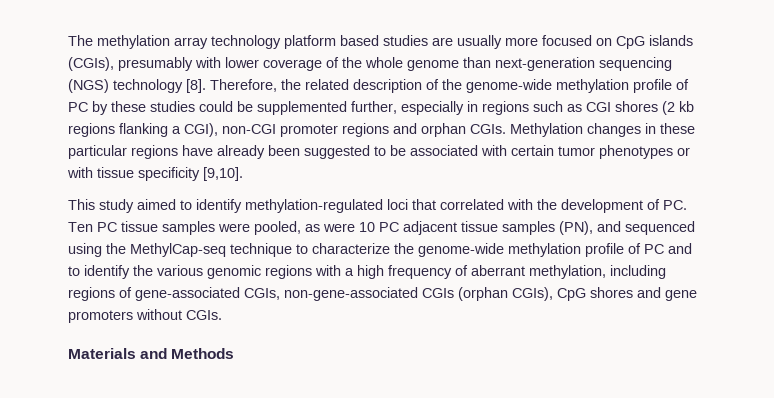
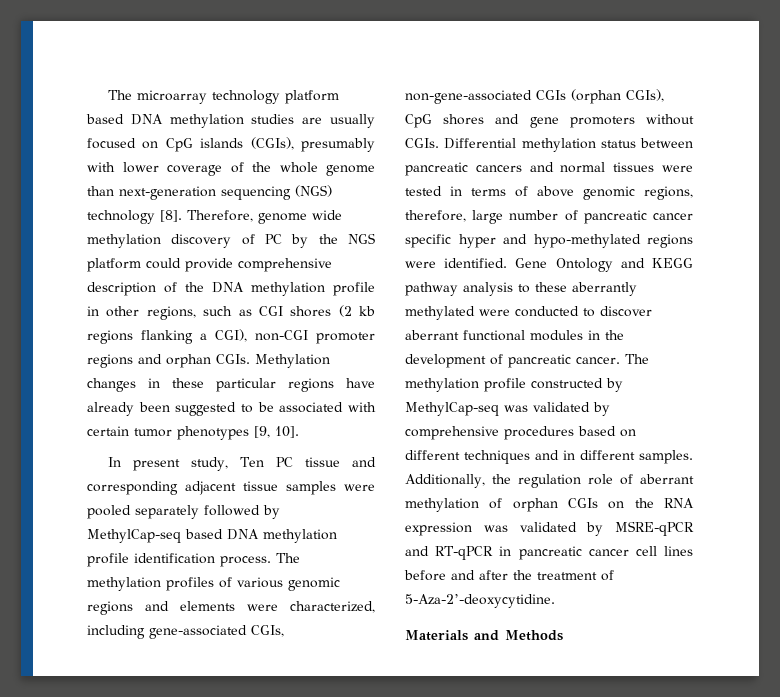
[68,35,208,49] The methylation array -> [107,90,207,104] The microarray
(379, 40) none -> [130,114,244,128] DNA methylation
[505,37,538,46] more -> (375, 121) none
[281,79,349,90] the related -> [258,210,342,224] [87,233,375,248] [87,258,332,272] genome wide methylation discovery of PC by the NGS platform could provide comprehensive
[466,79,689,93] [68,101,529,115] genome-wide methylation profile of PC by these studies could be supplemented further, especially in regions -> [212,282,375,296] [87,306,196,320] DNA methylation profile in other regions,
[677,147,690,156] [67,167,243,181] [68,199,687,213] [68,221,695,235] [68,243,692,257] [68,265,666,279] [68,287,132,301] or with tissue specificity [9,10]. // This study aimed to identify methylation-regulated loci that correlated with the development of PC. Ten PC tissue samples were pooled, as were 10 PC adjacent tissue samples (PN), and sequenced using the MethylCap-seq technique to characterize the genome-wide methylation profile of PC and to identify the various genomic regions with a high frequency of aberrant methylation, including regions of -> [254,426,299,438] [107,457,376,471] [87,481,375,495] [87,505,280,519] [87,529,337,543] [87,553,300,567] [87,577,340,591] [87,601,375,615] [87,625,145,639] [9, 10]. // In present study, Ten PC tissue and corresponding adjacent tissue samples were pooled separately followed by MethylCap-seq based DNA methylation profile identification process. The methylation profiles of various genomic regions and elements were characterized, including
(222, 315) none -> [444,138,693,152] [405,162,693,176] [405,186,693,200] [405,210,693,224] [405,234,693,248] [405,258,693,272] [405,282,637,296] [405,306,652,320] [405,330,624,341] [405,354,649,368] [405,378,623,392] [405,402,610,416] [405,426,636,440] [405,450,693,464] [405,474,694,488] [405,498,694,512] [405,521,694,536] [405,546,693,560] [404,570,614,581] [405,594,555,608] Differential methylation status between pancreatic cancers and normal tissues were tested in terms of above genomic regions, therefore, large number of pancreatic cancer specific hyper and hypo-methylated regions were identified. Gene Ontology and KEGG pathway analysis to these aberrantly methylated were conducted to discover aberrant functional modules in the development of pancreatic cancer. The methylation profile constructed by MethylCap-seq was validated by comprehensive procedures based on different techniques and in different samples. Additionally, the regulation role of aberrant methylation of orphan CGIs on the RNA expression was validated by MSRE-qPCR and RT-qPCR in pancreatic cancer cell lines before and after the treatment of 5-Aza-2’-deoxycytidine.

